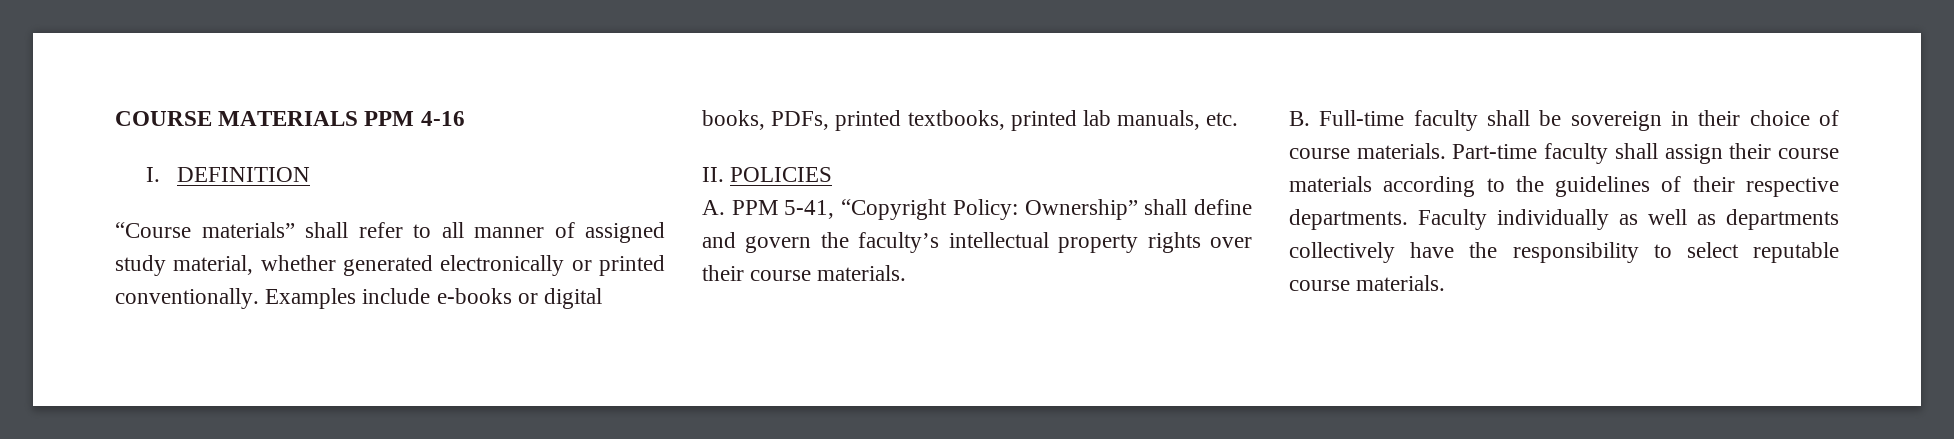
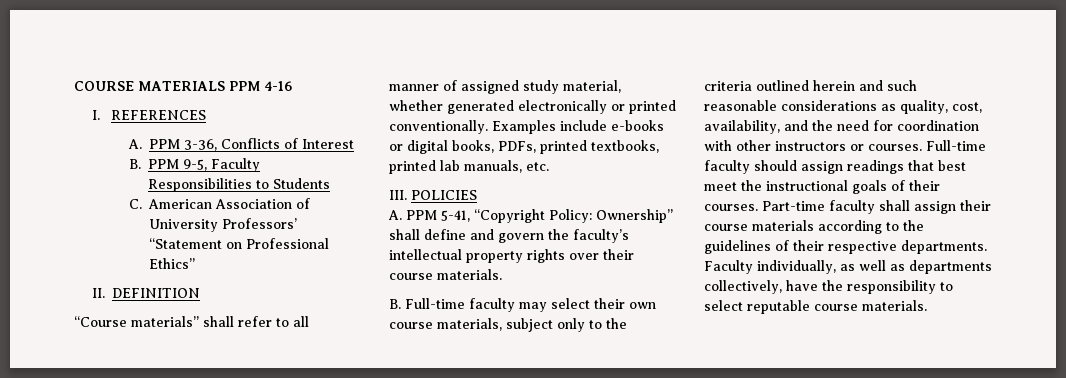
(160, 174) none -> [110,110,206,120] [127,138,354,151] [128,158,260,172] [147,178,330,192] [128,198,310,209] [148,218,297,232] [148,238,329,249] [148,258,195,269] [92,288,106,298] REFERENCES // A. PPM 3-36, Conflicts of Interest // B. PPM 9-5, Faculty Responsibilities to Students // C. American Association of University Professors’ “Statement on Professional Ethics” // II.
[702,167,724,182] II. -> [389,190,407,200] III.
[1487,110,1839,131] [1289,143,1446,159] shall be sovereign in their choice of course materials. -> [519,298,656,312] [389,318,627,332] [704,80,917,91] [704,100,982,114] [704,120,979,134] [704,140,986,151] [704,160,966,174] [704,180,940,194] [704,204,758,211] may select their own course materials, subject only to the criteria outlined herein and such reasonable considerations as quality, cost, availability, and the need for coordination with other instructors or courses. Full-time faculty should assign readings that best meet the instructional goals of their courses.
[1497,209,1609,230] individually -> [757,260,836,274] individually,
[1289,242,1395,263] collectively -> [704,280,782,294] collectively,

